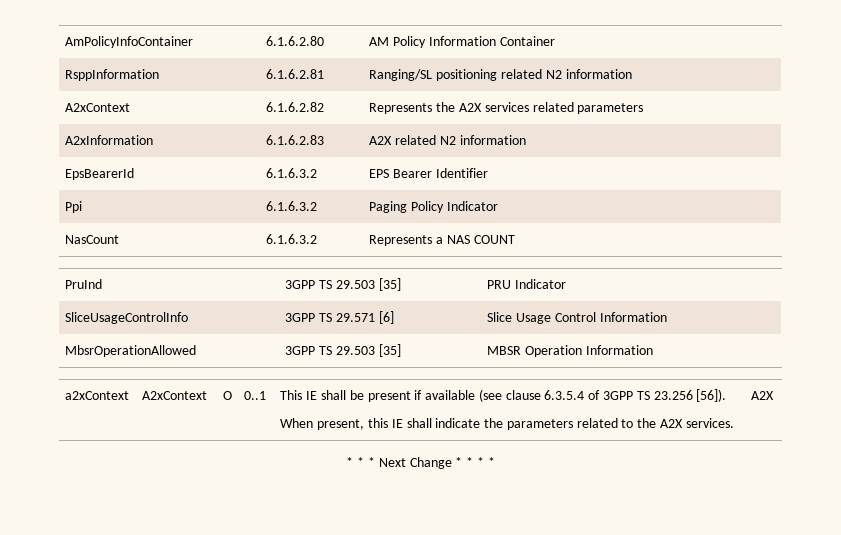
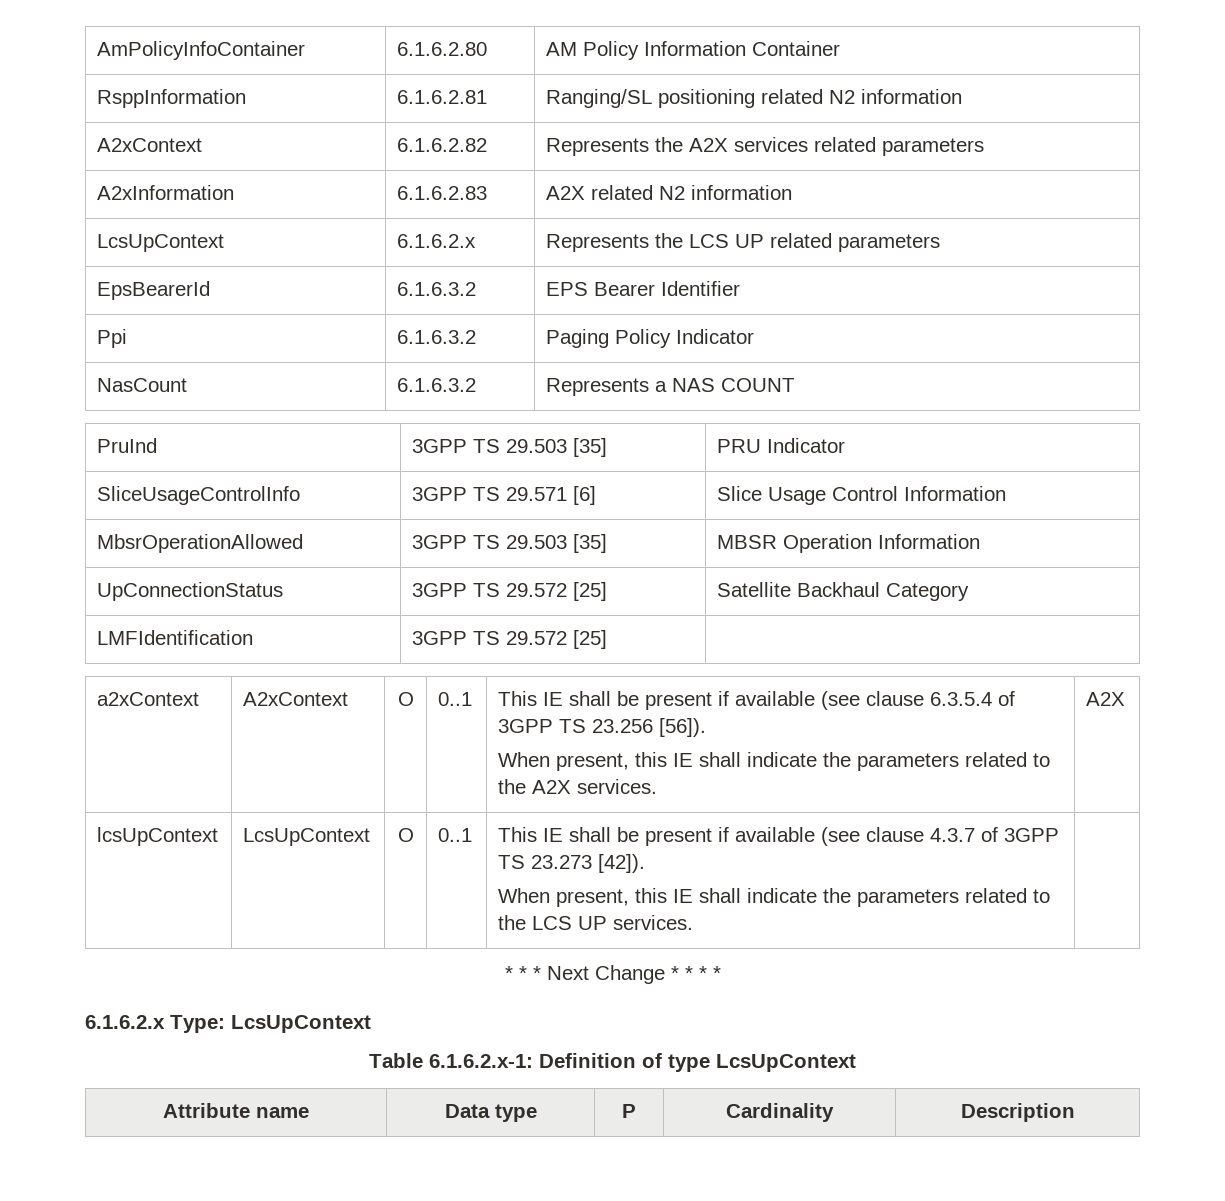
(526, 140) none -> [97,234,225,252] [397,234,477,248] [546,233,941,252] // LcsUpContext | 6.1.6.2.x | Represents the LCS UP related parameters
(653, 350) none -> [97,582,284,601] [412,582,608,601] [717,582,970,601] [97,630,254,645] [412,630,608,649] // UpConnectionStatus | 3GPP TS 29.572 [25] | Satellite Backhaul Category // LMFIdentification | 3GPP TS 29.572 [25] |
(775, 395) none -> [97,827,219,846] [243,828,371,846] [397,828,414,842] [438,828,473,842] [498,827,1060,846] [498,854,646,873] [498,888,1051,907] [498,915,694,930] // lcsUpContext | LcsUpContext | O | 0..1 | This IE shall be present if available (see clause 4.3.7 of 3GPP TS 23.273 [42]). // When present, this IE shall indicate the parameters related to the LCS UP services. |
(495, 462) none -> [85,1015,371,1033] [369,1053,856,1072] [163,1103,309,1118] [444,1104,537,1122] [622,1104,636,1118] [726,1103,834,1122] [960,1103,1075,1122] // 6.1.6.2.x Type: LcsUpContext // Table 6.1.6.2.x-1: Definition of type LcsUpContext // Attribute name | Data type | P | Cardinality | Description

